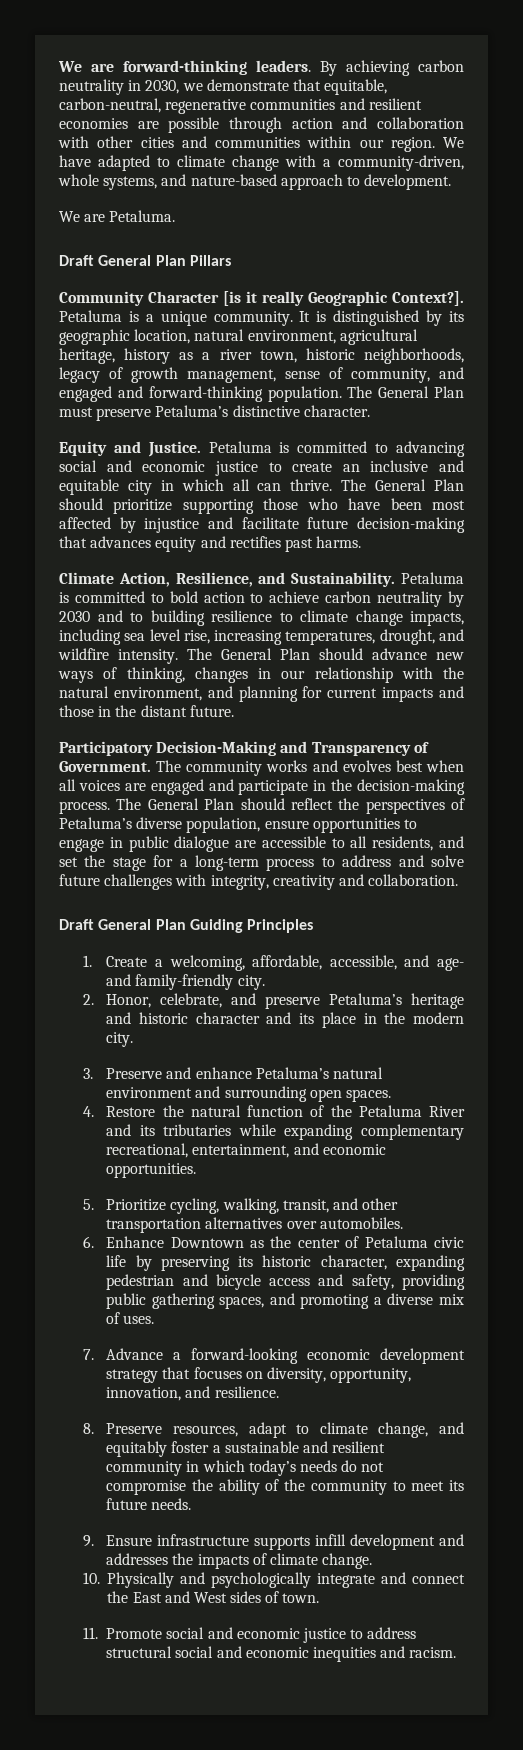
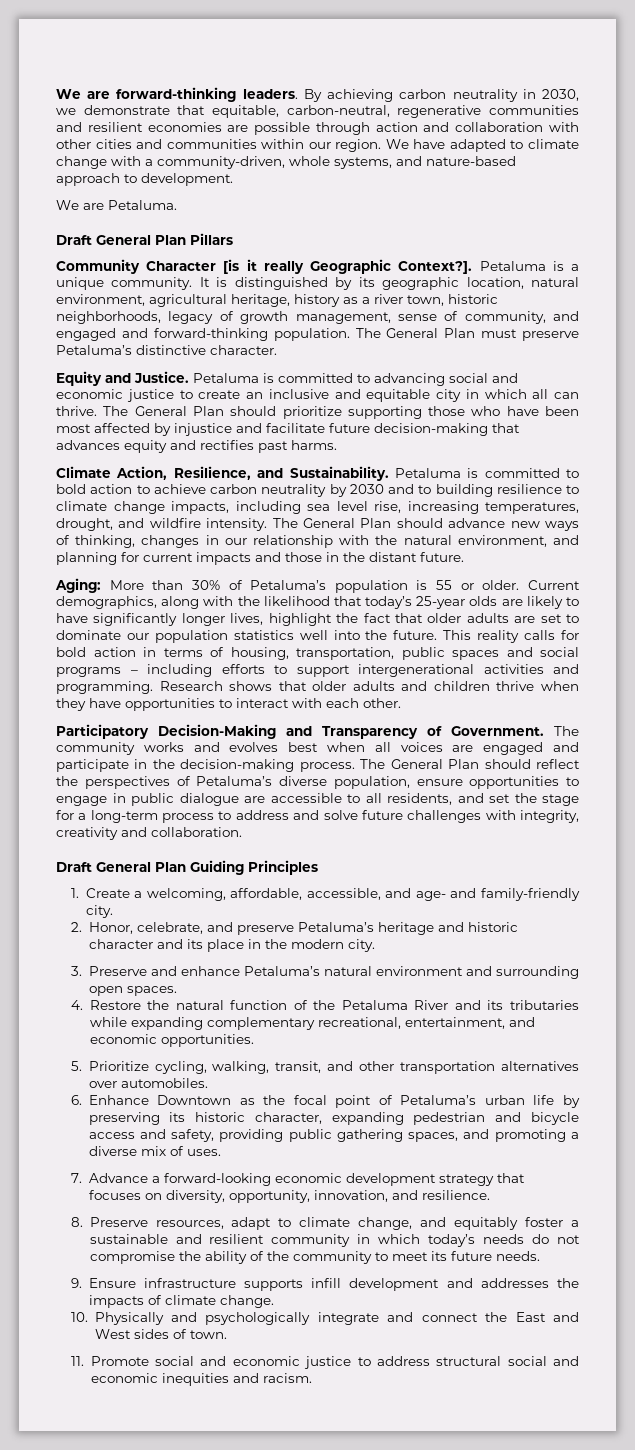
(234, 711) none -> [55,578,580,593] [56,596,579,609] [56,613,580,626] [56,630,580,643] [56,647,579,660] [56,664,579,677] [56,681,579,694] [56,698,401,711] // Aging: More than 30% of Petaluma’s population is 55 or older. Current demographics, along with the likelihood that today’s 25-year olds are likely to have significantly longer lives, highlight the fact that older adults are set to dominate our population statistics well into the future. This reality calls for bold action in terms of housing, transportation, public spaces and social programs – including efforts to support intergenerational activities and programming. Research shows that older adults and children thrive when they have opportunities to interact with each other.
[297,1236,464,1248] center of Petaluma civic -> [293,1095,525,1108] focal point of Petaluma’s urban

